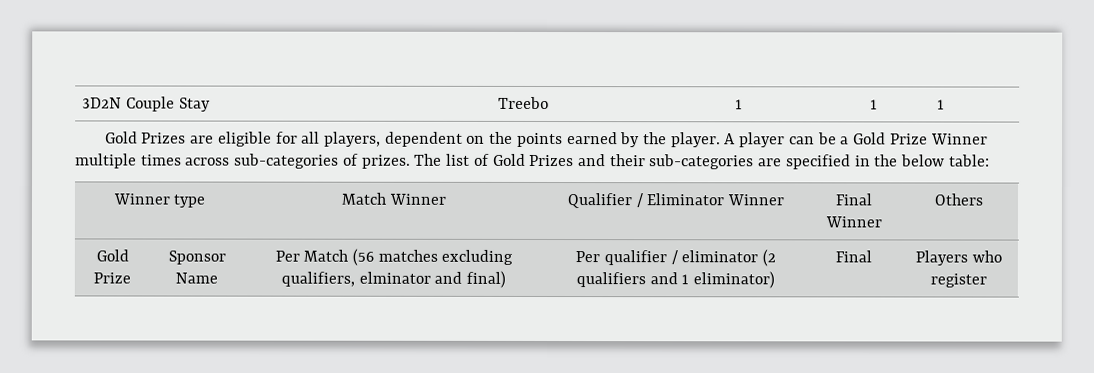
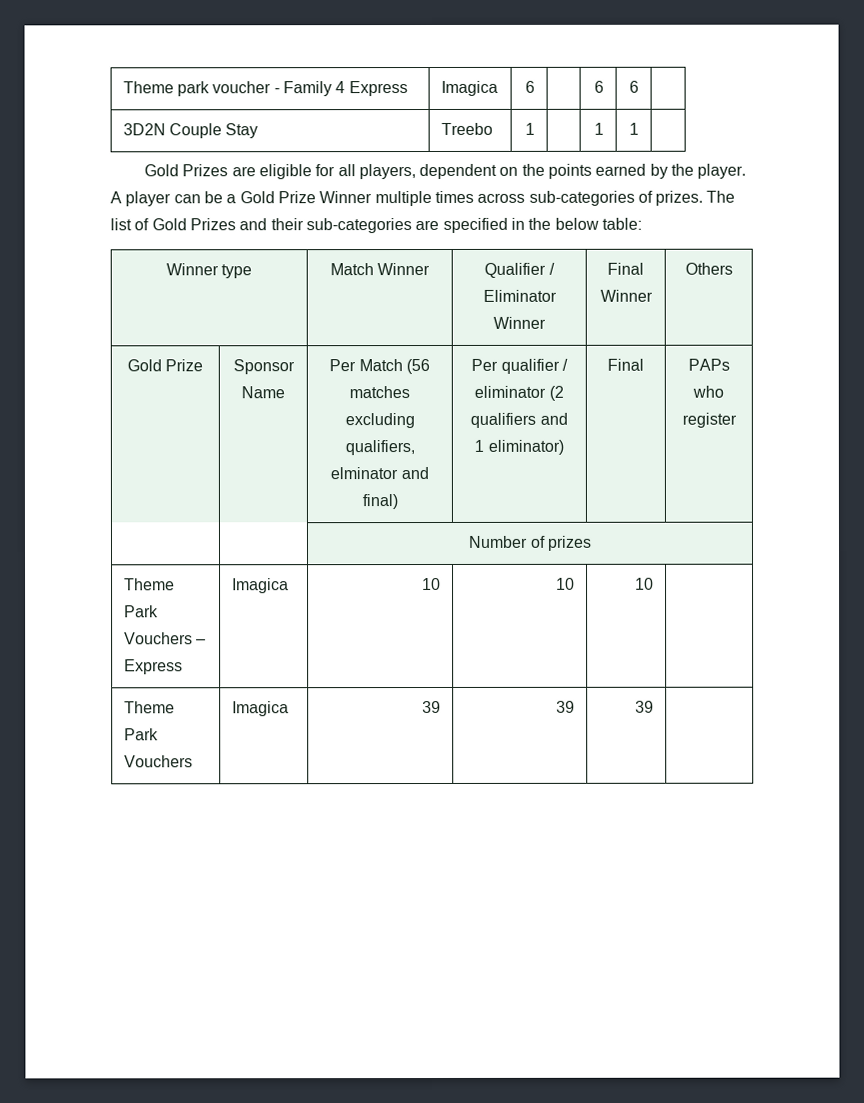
(82, 103) none -> [122,81,408,97] [440,80,498,96] [525,80,536,93] [594,80,605,93] [629,80,640,93] Theme park voucher - Family 4 Express | Imagica | 6 | | 6 | 6 | //
[915,250,969,266] Players -> [687,358,730,371] PAPs
(987, 280) none -> [468,535,591,551] [123,578,175,591] [123,605,159,618] [123,632,207,645] [123,659,183,675] [231,578,289,594] [422,577,442,591] [556,577,576,590] [635,577,655,590] [123,701,175,714] [123,728,159,741] [123,755,193,768] [231,701,289,717] [422,700,442,714] [556,700,576,713] [635,700,655,713] // | | Number of prizes // Theme Park Vouchers – Express | Imagica | 10 | 10 | 10 | // Theme Park Vouchers | Imagica | 39 | 39 | 39 |

